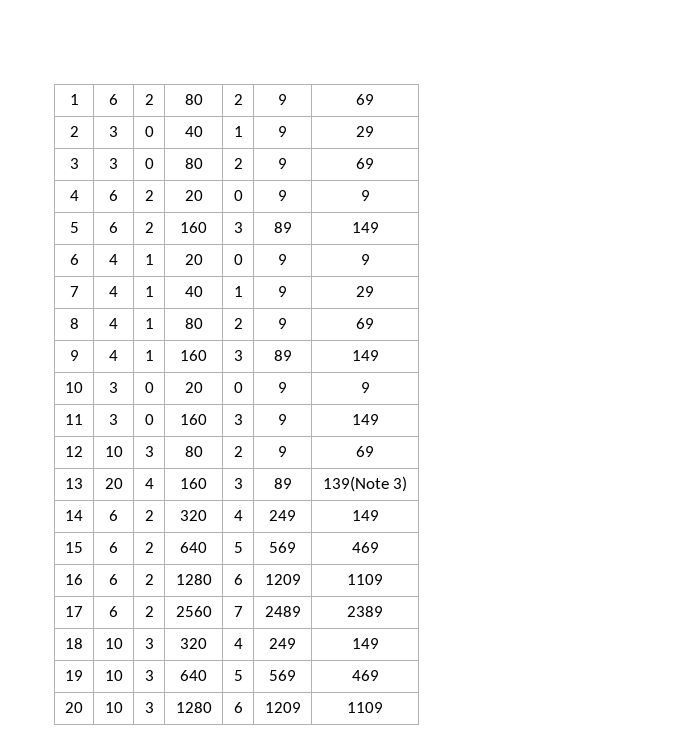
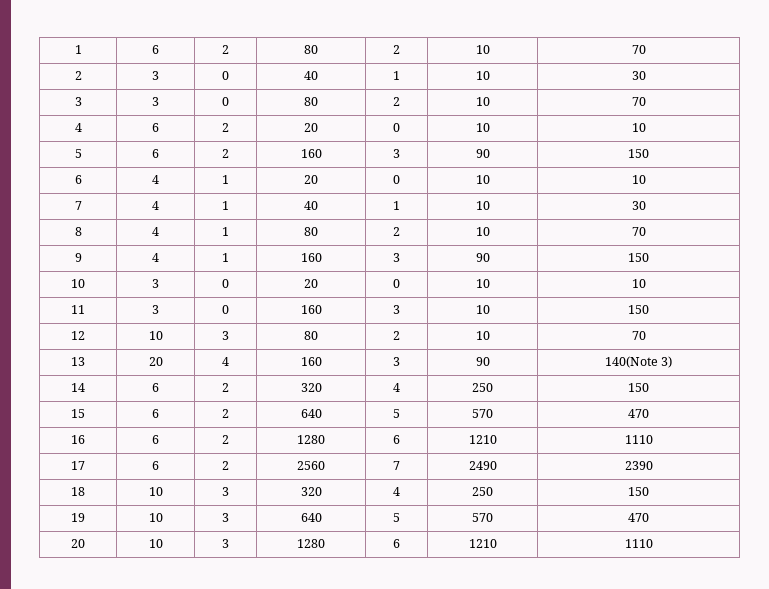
[278,94,287,105] [356,94,374,105] 9 | 69 -> [475,45,490,54] [631,45,646,54] 10 | 70
[278,126,287,137] [356,126,374,137] 9 | 29 -> [475,71,490,80] [631,71,646,80] 10 | 30
[278,158,287,169] [356,158,374,169] 9 | 69 -> [475,97,490,106] [631,97,646,106] 10 | 70
[278,190,287,201] [360,190,370,201] 9 | 9 -> [475,123,490,132] [631,123,646,132] 10 | 10
[273,222,292,233] [351,222,379,233] 89 | 149 -> [475,149,490,158] [628,149,649,158] 90 | 150
[278,254,287,265] [360,254,370,265] 9 | 9 -> [475,175,490,184] [631,175,646,184] 10 | 10
[278,286,287,297] [356,286,374,297] 9 | 29 -> [475,201,490,210] [631,201,646,210] 10 | 30
[278,318,287,329] [356,318,374,329] 9 | 69 -> [475,227,490,236] [631,227,646,236] 10 | 70
[273,350,292,361] [351,350,379,361] 89 | 149 -> [475,253,490,262] [628,253,649,262] 90 | 150
[278,382,287,393] [360,382,370,393] 9 | 9 -> [475,279,490,288] [631,279,646,288] 10 | 10
[278,414,287,425] [351,414,379,425] 9 | 149 -> [475,305,490,314] [628,305,649,314] 10 | 150
[278,446,287,457] [356,446,374,457] 9 | 69 -> [475,331,490,340] [631,331,646,340] 10 | 70
[273,478,292,489] [322,476,389,492] 89 | 139(Note -> [475,357,490,366] [604,356,658,368] 90 | 140(Note
[269,510,296,521] [351,510,379,521] 249 | 149 -> [472,383,493,392] [628,383,649,392] 250 | 150
[269,542,296,553] [351,542,379,553] 569 | 469 -> [472,409,493,418] [628,409,649,418] 570 | 470
[264,574,301,585] [347,574,383,585] 1209 | 1109 -> [468,435,497,444] [624,435,653,444] 1210 | 1110
[264,606,301,617] [347,606,383,617] 2489 | 2389 -> [468,461,497,470] [624,461,653,470] 2490 | 2390
[269,638,296,649] [351,638,379,649] 249 | 149 -> [472,487,493,496] [628,487,649,496] 250 | 150
[269,670,296,681] [351,670,379,681] 569 | 469 -> [472,513,493,522] [628,513,649,522] 570 | 470
[264,702,301,713] [347,702,383,713] 1209 | 1109 -> [468,539,497,548] [624,539,653,548] 1210 | 1110

